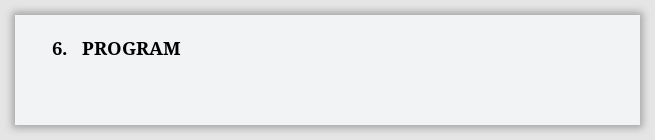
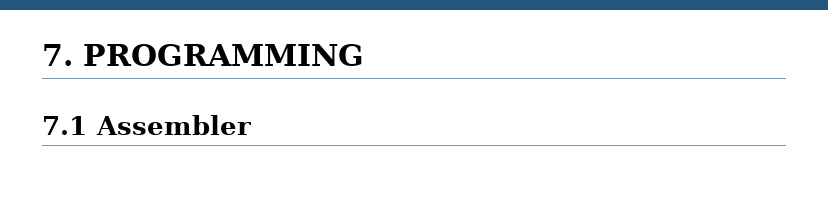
[52,42,181,55] 6. PROGRAM -> [42,44,364,66] [42,115,251,135] 7. PROGRAMMING // 7.1 Assembler

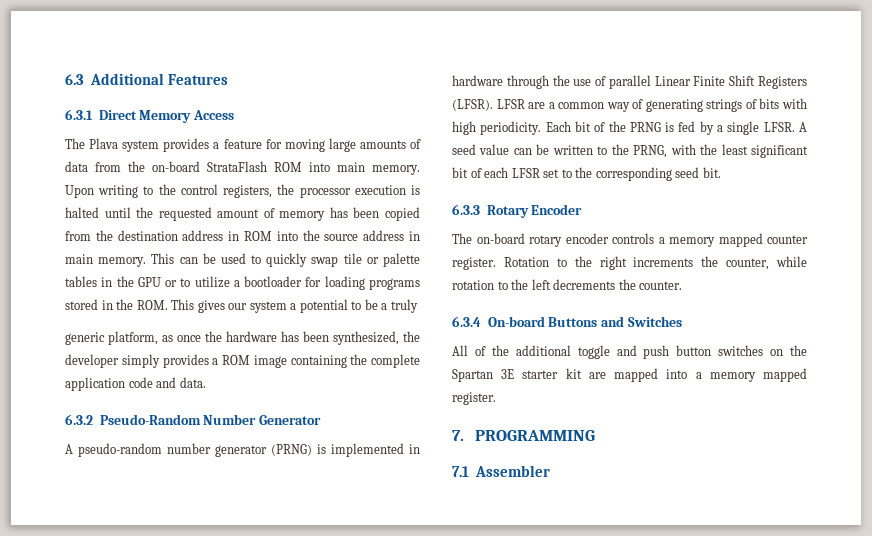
(42, 55) none -> [65,73,228,85] [65,109,235,123] [65,138,422,152] [65,161,420,175] [65,184,421,198] [65,207,420,221] [65,230,421,241] [65,253,421,267] [65,276,420,290] [65,299,418,313] [65,331,420,345] [65,354,420,368] [65,377,206,391] [65,414,322,425] [65,443,420,457] [452,75,807,89] [452,98,807,112] [452,121,808,135] [452,144,808,158] [452,167,721,181] [452,204,583,218] [452,233,808,247] [452,256,807,270] [452,279,683,290] [452,316,682,327] [452,345,807,359] [452,368,807,382] [452,392,496,405] 6.3 Additional Features // 6.3.1 Direct Memory Access // The Plava system provides a feature for moving large amounts of data from the on-board StrataFlash ROM into main memory. Upon writing to the control registers, the processor execution is halted until the requested amount of memory has been copied from the destination address in ROM into the source address in main memory. This can be used to quickly swap tile or palette tables in the GPU or to utilize a bootloader for loading programs stored in the ROM. This gives our system a potential to be a truly // generic platform, as once the hardware has been synthesized, the developer simply provides a ROM image containing the complete application code and data. // 6.3.2 Pseudo-Random Number Generator // A pseudo-random number generator (PRNG) is implemented in hardware through the use of parallel Linear Finite Shift Registers (LFSR). LFSR are a common way of generating strings of bits with high periodicity. Each bit of the PRNG is fed by a single LFSR. A seed value can be written to the PRNG, with the least significant bit of each LFSR set to the corresponding seed bit. // 6.3.3 Rotary Encoder // The on-board rotary encoder controls a memory mapped counter register. Rotation to the right increments the counter, while rotation to the left decrements the counter. // 6.3.4 On-board Buttons and Switches // All of the additional toggle and push button switches on the Spartan 3E starter kit are mapped into a memory mapped register. //

